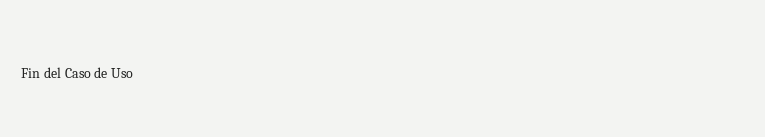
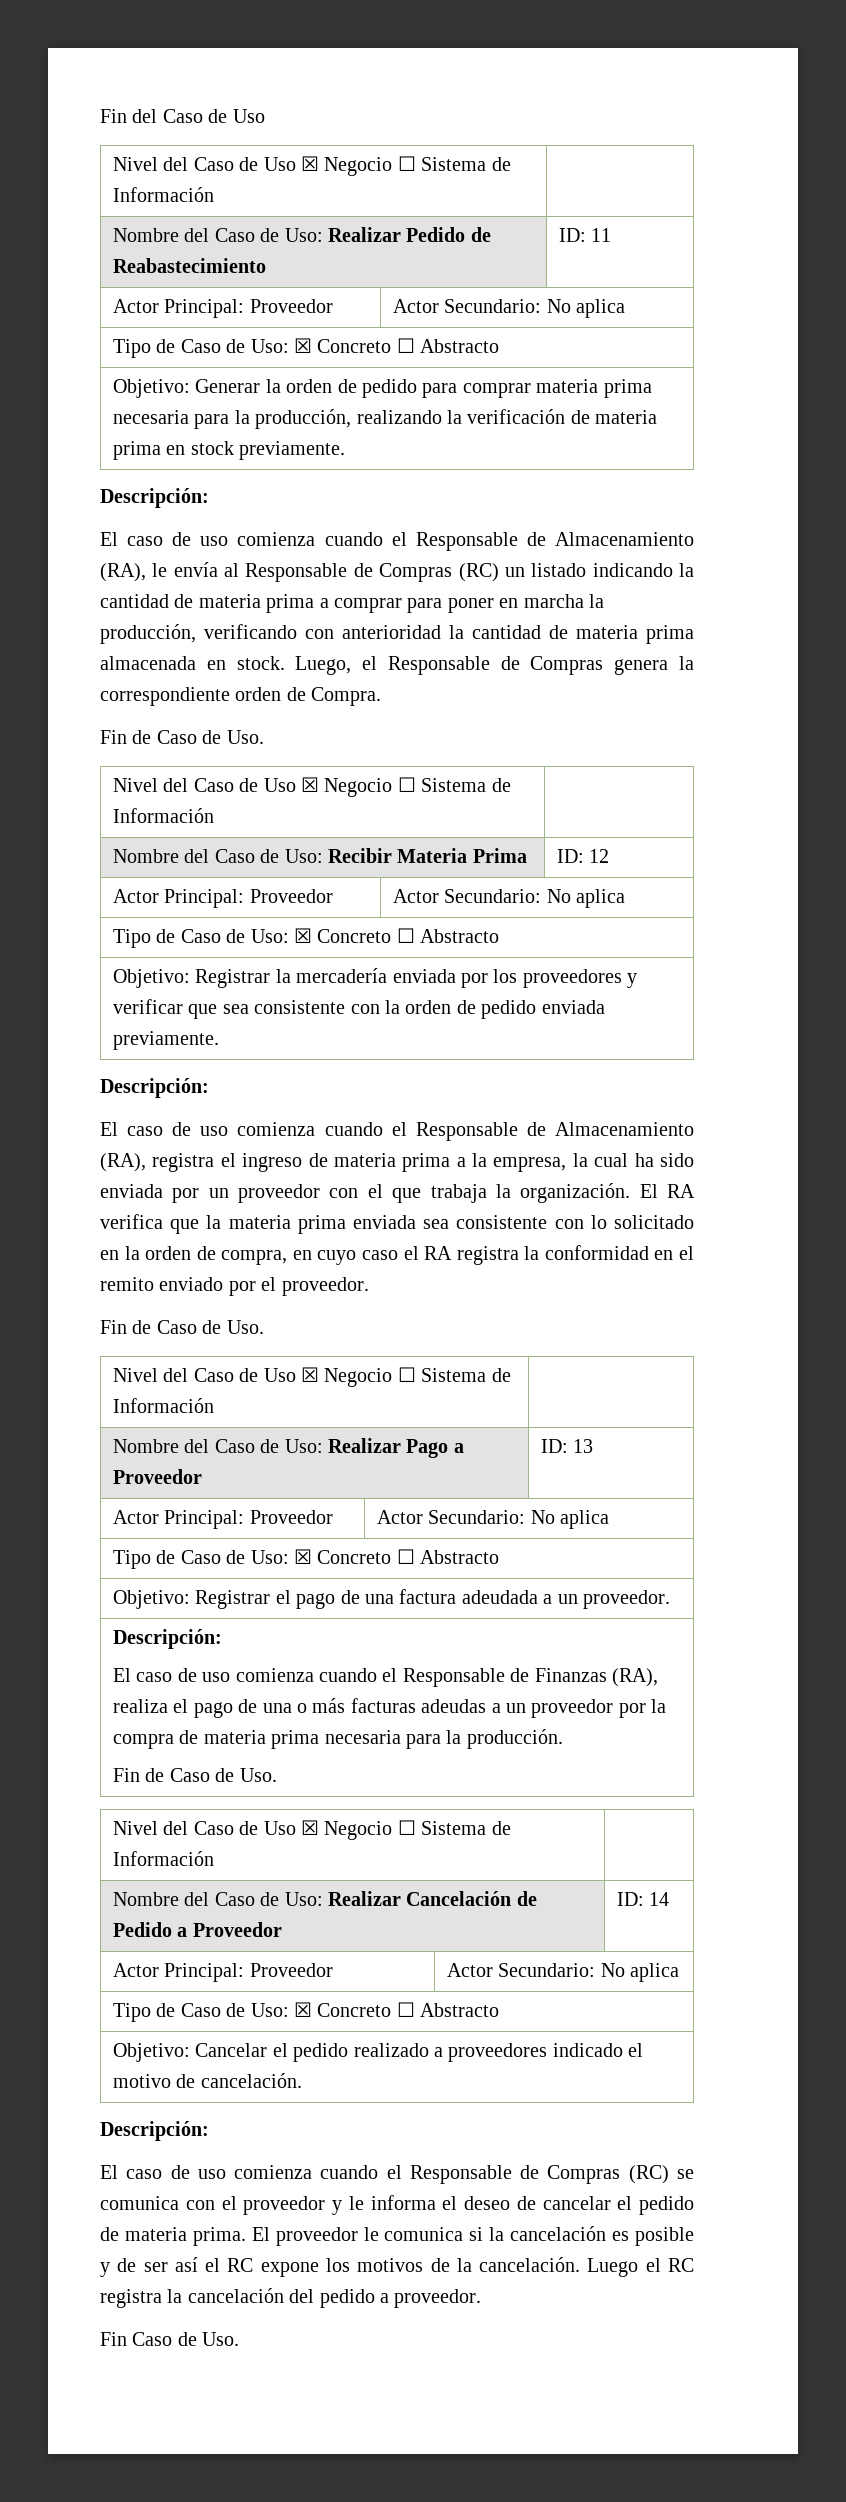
(134, 73) none -> [112,156,511,176] [112,187,214,202] [112,227,491,242] [112,258,266,273] [558,228,612,242] [112,299,333,318] [392,299,626,318] [112,338,500,358] [112,379,652,398] [112,409,658,429] [112,441,346,460] [100,488,209,508] [100,532,694,551] [100,562,695,582] [100,594,604,613] [100,624,694,644] [100,656,694,675] [100,687,382,706] [100,730,264,744] [112,777,511,797] [112,808,214,823] [112,848,527,863] [556,849,610,863] [112,889,333,908] [392,889,626,908] [112,928,500,948] [112,968,638,988] [112,999,605,1019] [112,1031,219,1050] [100,1078,209,1098] [100,1122,694,1141] [100,1153,694,1172] [100,1183,696,1203] [100,1214,694,1234] [100,1245,694,1265] [100,1277,369,1296] [100,1320,264,1334] [112,1367,511,1387] [112,1398,214,1413] [112,1438,464,1458] [112,1469,202,1484] [540,1439,594,1453] [112,1510,333,1529] [376,1510,610,1529] [112,1549,500,1569] [112,1589,670,1609] [112,1629,222,1649] [112,1668,658,1687] [112,1698,667,1718] [112,1729,563,1749] [112,1768,277,1782] [112,1820,511,1840] [112,1851,214,1866] [112,1891,537,1906] [112,1922,282,1937] [616,1892,670,1906] [112,1963,333,1982] [446,1963,680,1982] [112,2002,500,2022] [112,2043,644,2062] [112,2073,302,2088] [100,2121,209,2141] [100,2165,694,2184] [100,2195,694,2215] [100,2226,695,2246] [100,2257,694,2277] [100,2288,482,2308] [100,2332,240,2346] // Nivel del Caso de Uso ☒ Negocio ☐ Sistema de Información | // Nombre del Caso de Uso: Realizar Pedido de Reabastecimiento | ID: 11 // Actor Principal: Proveedor | Actor Secundario: No aplica // Tipo de Caso de Uso: ☒ Concreto ☐ Abstracto // Objetivo: Generar la orden de pedido para comprar materia prima necesaria para la producción, realizando la verificación de materia prima en stock previamente. // Descripción: // El caso de uso comienza cuando el Responsable de Almacenamiento (RA), le envía al Responsable de Compras (RC) un listado indicando la cantidad de materia prima a comprar para poner en marcha la producción, verificando con anterioridad la cantidad de materia prima almacenada en stock. Luego, el Responsable de Compras genera la correspondiente orden de Compra. // Fin de Caso de Uso. // Nivel del Caso de Uso ☒ Negocio ☐ Sistema de Información | // Nombre del Caso de Uso: Recibir Materia Prima | ID: 12 // Actor Principal: Proveedor | Actor Secundario: No aplica // Tipo de Caso de Uso: ☒ Concreto ☐ Abstracto // Objetivo: Registrar la mercadería enviada por los proveedores y verificar que sea consistente con la orden de pedido enviada previamente. // Descripción: // El caso de uso comienza cuando el Responsable de Almacenamiento (RA), registra el ingreso de materia prima a la empresa, la cual ha sido enviada por un proveedor con el que trabaja la organización. El RA verifica que la materia prima enviada sea consistente con lo solicitado en la orden de compra, en cuyo caso el RA registra la conformidad en el remito enviado por el proveedor. // Fin de Caso de Uso. // Nivel del Caso de Uso ☒ Negocio ☐ Sistema de Información | // Nombre del Caso de Uso: Realizar Pago a Proveedor | ID: 13 // Actor Principal: Proveedor | Actor Secundario: No aplica // Tipo de Caso de Uso: ☒ Concreto ☐ Abstracto // Objetivo: Registrar el pago de una factura adeudada a un proveedor. // Descripción: // El caso de uso comienza cuando el Responsable de Finanzas (RA), realiza el pago de una o más facturas adeudas a un proveedor por la compra de materia prima necesaria para la producción. // Fin de Caso de Uso. // Nivel del Caso de Uso ☒ Negocio ☐ Sistema de Información | // Nombre del Caso de Uso: Realizar Cancelación de Pedido a Proveedor | ID: 14 // Actor Principal: Proveedor | Actor Secundario: No aplica // Tipo de Caso de Uso: ☒ Concreto ☐ Abstracto // Objetivo: Cancelar el pedido realizado a proveedores indicado el motivo de cancelación. // Descripción: // El caso de uso comienza cuando el Responsable de Compras (RC) se comunica con el proveedor y le informa el deseo de cancelar el pedido de materia prima. El proveedor le comunica si la cancelación es posible y de ser así el RC expone los motivos de la cancelación. Luego el RC registra la cancelación del pedido a proveedor. // Fin Caso de Uso.

